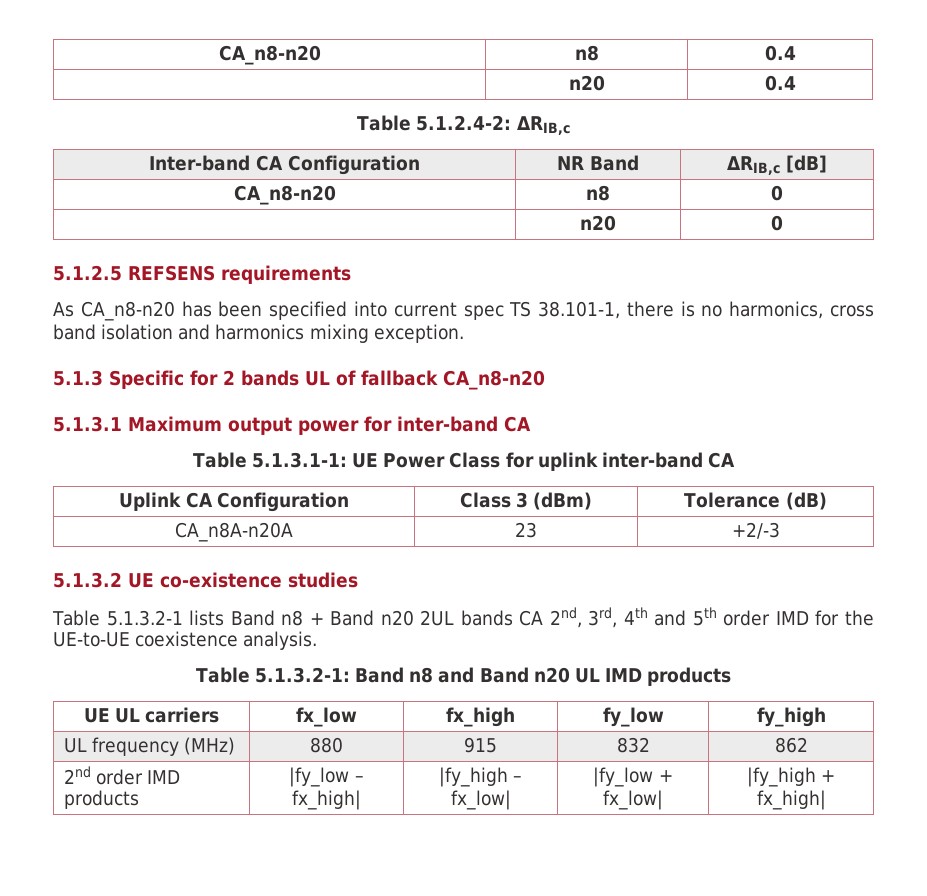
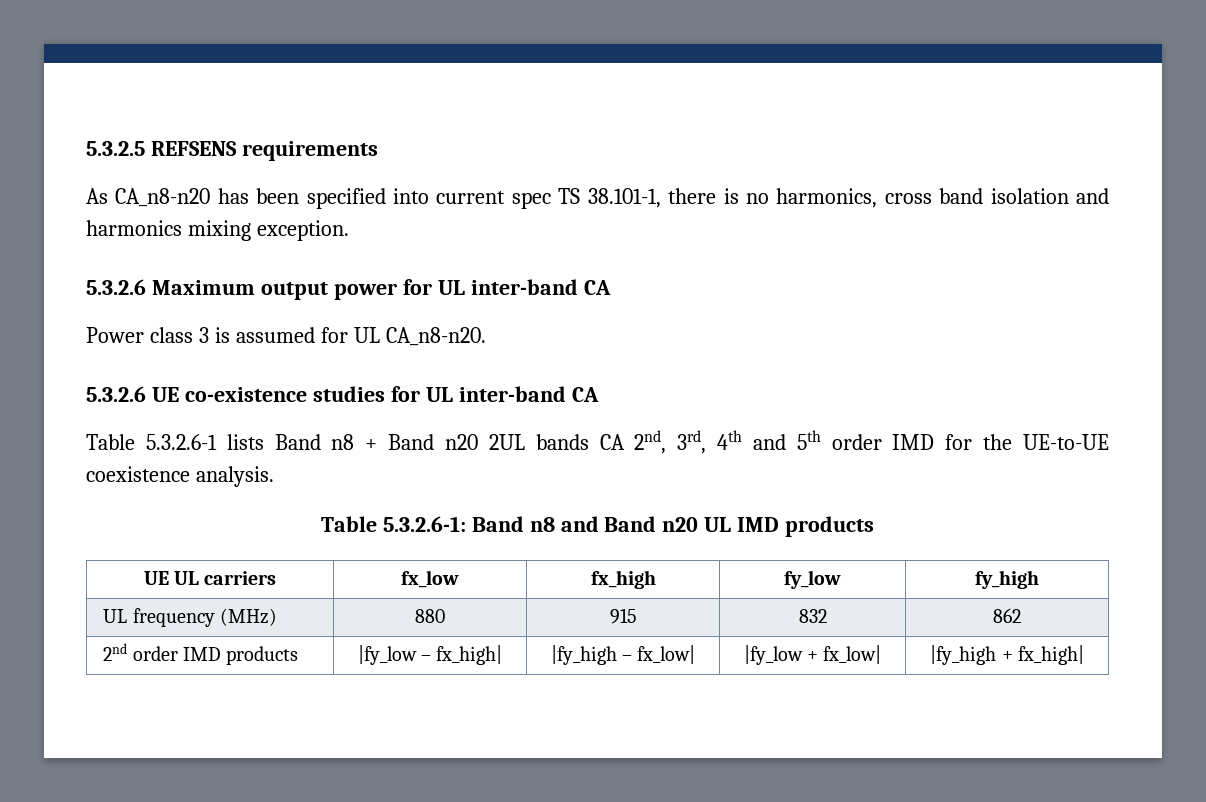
[218,45,321,65] [574,45,599,61] [764,45,796,61] [568,75,605,91] [764,75,796,91] [357,115,570,135] [149,155,420,175] [557,155,639,171] [727,155,827,175] [233,185,336,205] [586,185,610,201] [771,185,783,201] [580,215,616,231] [771,215,783,231] [53,265,122,281] CA_n8-n20 | n8 | 0.4 // | n20 | 0.4 // Table 5.1.2.4-2: ΔRIB,c // Inter-band CA Configuration | NR Band | ΔRIB,c [dB] // CA_n8-n20 | n8 | 0 // | n20 | 0 // 5.1.2.5 -> [86,141,145,156] 5.3.2.5
[53,370,545,390] [53,416,531,435] [192,452,736,471] [119,492,349,512] [459,492,593,510] [684,492,827,510] [175,522,293,542] [515,522,537,538] [731,522,780,539] [53,572,358,588] [52,610,183,626] 5.1.3 Specific for 2 bands UL of fallback CA_n8-n20 // 5.1.3.1 Maximum output power for inter-band CA // Table 5.1.3.1-1: UE Power Class for uplink inter-band CA // Uplink CA Configuration | Class 3 (dBm) | Tolerance (dB) // CA_n8A-n20A | 23 | +2/-3 // 5.1.3.2 UE co-existence studies // Table 5.1.3.2-1 -> [86,279,611,300] [86,327,486,346] [86,386,599,402] [86,434,217,450] 5.3.2.6 Maximum output power for UL inter-band CA // Power class 3 is assumed for UL CA_n8-n20. // 5.3.2.6 UE co-existence studies for UL inter-band CA // Table 5.3.2.6-1
[255,667,351,683] 5.1.3.2-1: -> [382,516,466,532] 5.3.2.6-1:

